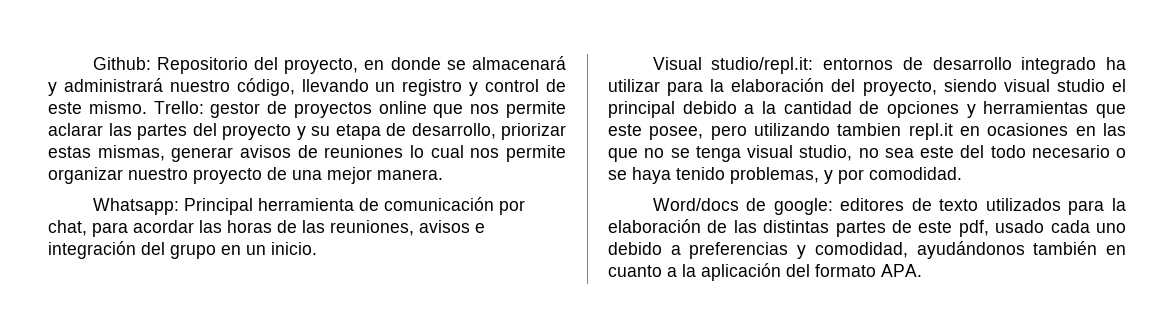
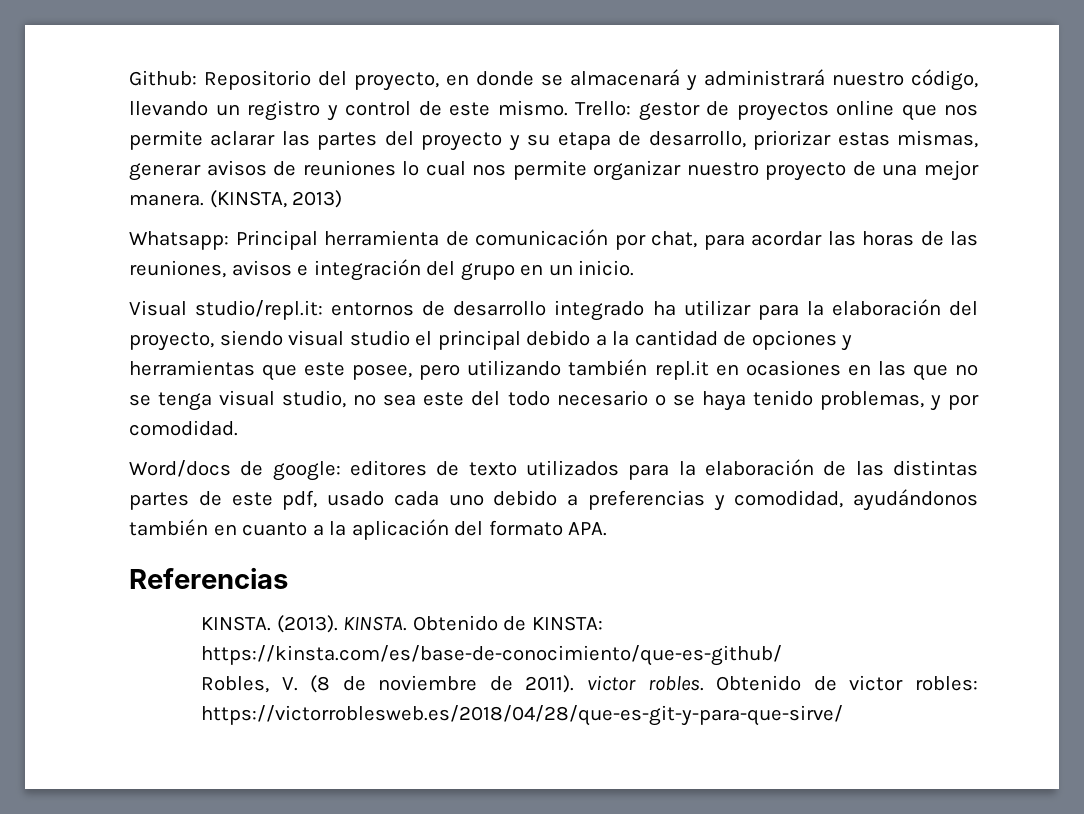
(443, 174) none -> [209,190,343,208] (KINSTA, 2013)
[837,123,902,136] tambien -> [568,359,648,376] también
(922, 270) none -> [129,567,288,589] [200,615,603,633] [200,645,782,666] [200,675,979,693] [200,705,843,726] // Referencias // KINSTA. (2013). KINSTA. Obtenido de KINSTA: https://kinsta.com/es/base-de-conocimiento/que-es-github/ // Robles, V. (8 de noviembre de 2011). victor robles. Obtenido de victor robles: https://victorroblesweb.es/2018/04/28/que-es-git-y-para-que-sirve/

